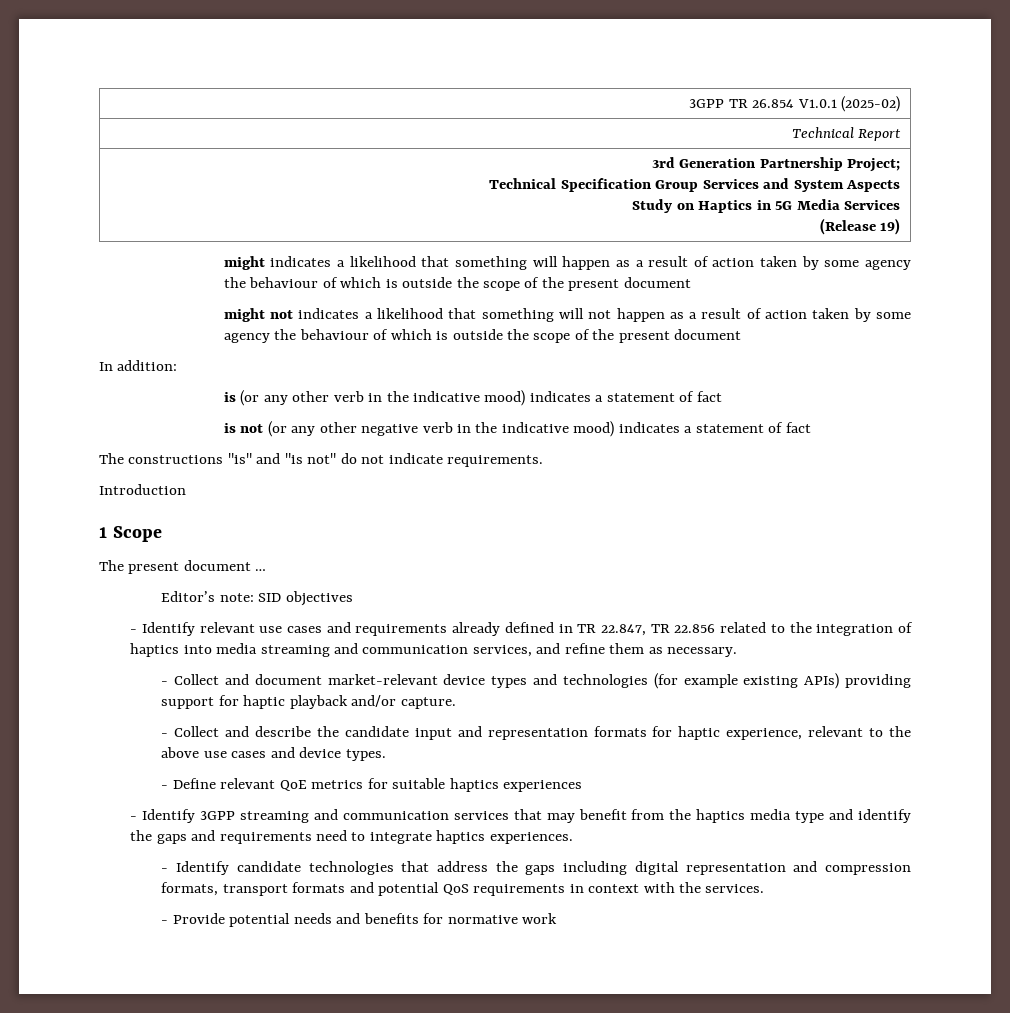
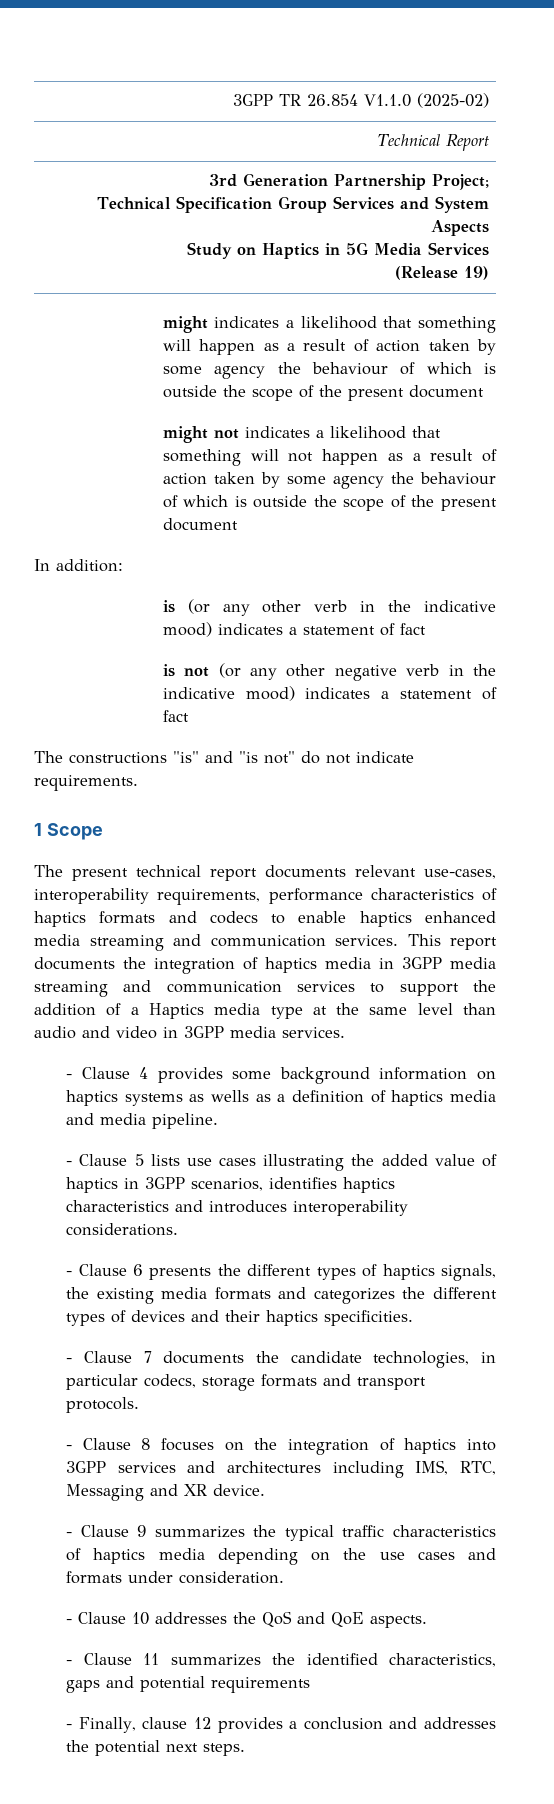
[797,99,837,108] V1.0.1 -> [364,94,412,107] V1.1.0
[99,484,186,495] // Introduction -> (138, 783) none
[183,560,267,571] [161,591,353,606] [130,622,785,636] document … // Editor’s note: SID objectives // - Identify relevant use cases and requirements already defined in TR 22.847, TR 22.856 related to -> [136,865,496,881] [34,888,497,905] [34,911,496,927] [34,934,497,951] [34,957,496,974] [34,980,496,997] [34,1003,497,1019] [34,1026,345,1039] [66,1067,496,1084] [66,1090,497,1106] [66,1113,219,1129] [66,1154,497,1171] [66,1177,396,1193] [66,1200,409,1216] [66,1223,179,1236] [66,1264,497,1281] [66,1287,497,1304] [66,1310,414,1326] [66,1351,497,1368] [66,1374,427,1391] [66,1397,140,1413] [66,1438,244,1451] technical report documents relevant use-cases, interoperability requirements, performance characteristics of haptics formats and codecs to enable haptics enhanced media streaming and communication services. This report documents the integration of haptics media in 3GPP media streaming and communication services to support the addition of a Haptics media type at the same level than audio and video in 3GPP media services. // - Clause 4 provides some background information on haptics systems as wells as a definition of haptics media and media pipeline. // - Clause 5 lists use cases illustrating the added value of haptics in 3GPP scenarios, identifies haptics characteristics and introduces interoperability considerations. // - Clause 6 presents the different types of haptics signals, the existing media formats and categorizes the different types of devices and their haptics specificities. // - Clause 7 documents the candidate technologies, in particular codecs, storage formats and transport protocols. // - Clause 8 focuses on
[216,643,738,657] [161,673,912,689] [161,695,456,709] [161,726,912,740] [161,747,386,761] [161,778,583,792] [130,809,912,823] [130,830,153,841] media streaming and communication services, and refine them as necessary. // - Collect and document market-relevant device types and technologies (for example existing APIs) providing support for haptic playback and/or capture. // - Collect and describe the candidate input and representation formats for haptic experience, relevant to the above use cases and device types. // - Define relevant QoE metrics for suitable haptics experiences // - Identify 3GPP streaming and communication services that may benefit from the haptics media type and identify the -> [66,1460,496,1478] [66,1484,266,1501] [66,1525,496,1541] [66,1548,497,1565] [66,1571,285,1584] [66,1611,428,1628] [66,1653,496,1667] 3GPP services and architectures including IMS, RTC, Messaging and XR device. // - Clause 9 summarizes the typical traffic characteristics of haptics media depending on the use cases and formats under consideration. // - Clause 10 addresses the QoS and QoE aspects. // - Clause 11 summarizes the identified characteristics,
[219,830,573,844] [161,861,911,875] [161,882,765,896] [161,913,558,927] requirements need to integrate haptics experiences. // - Identify candidate technologies that address the gaps including digital representation and compression formats, transport formats and potential QoS requirements in context with the services. // - Provide potential needs and benefits for normative work -> [140,1676,311,1693] [66,1717,497,1733] [66,1740,246,1756] potential requirements // - Finally, clause 12 provides a conclusion and addresses the potential next steps.

